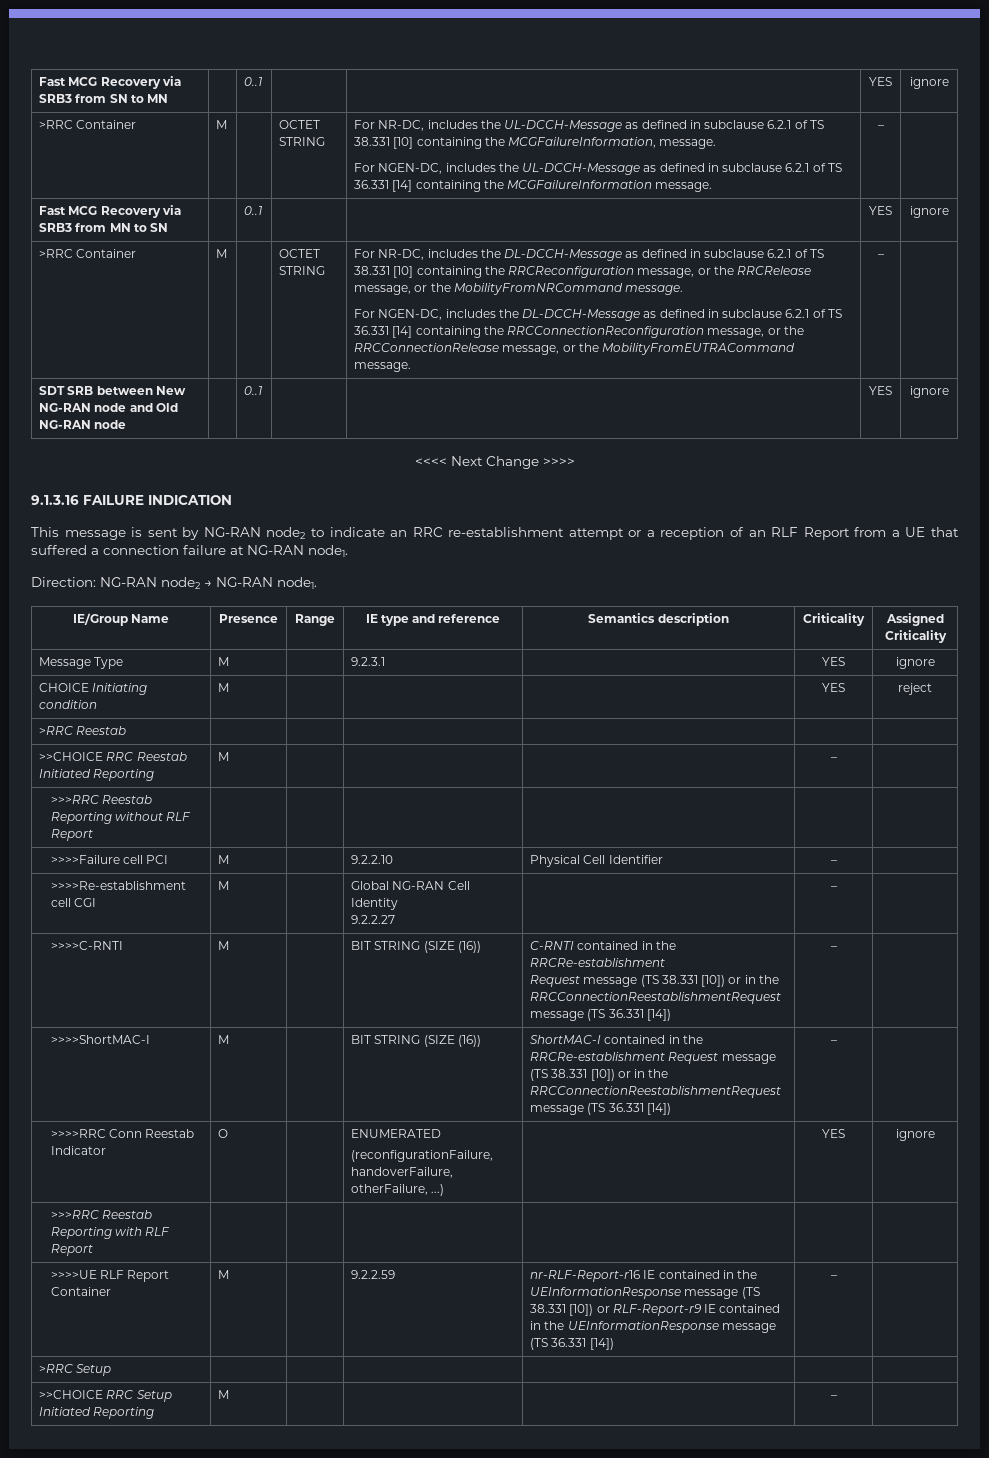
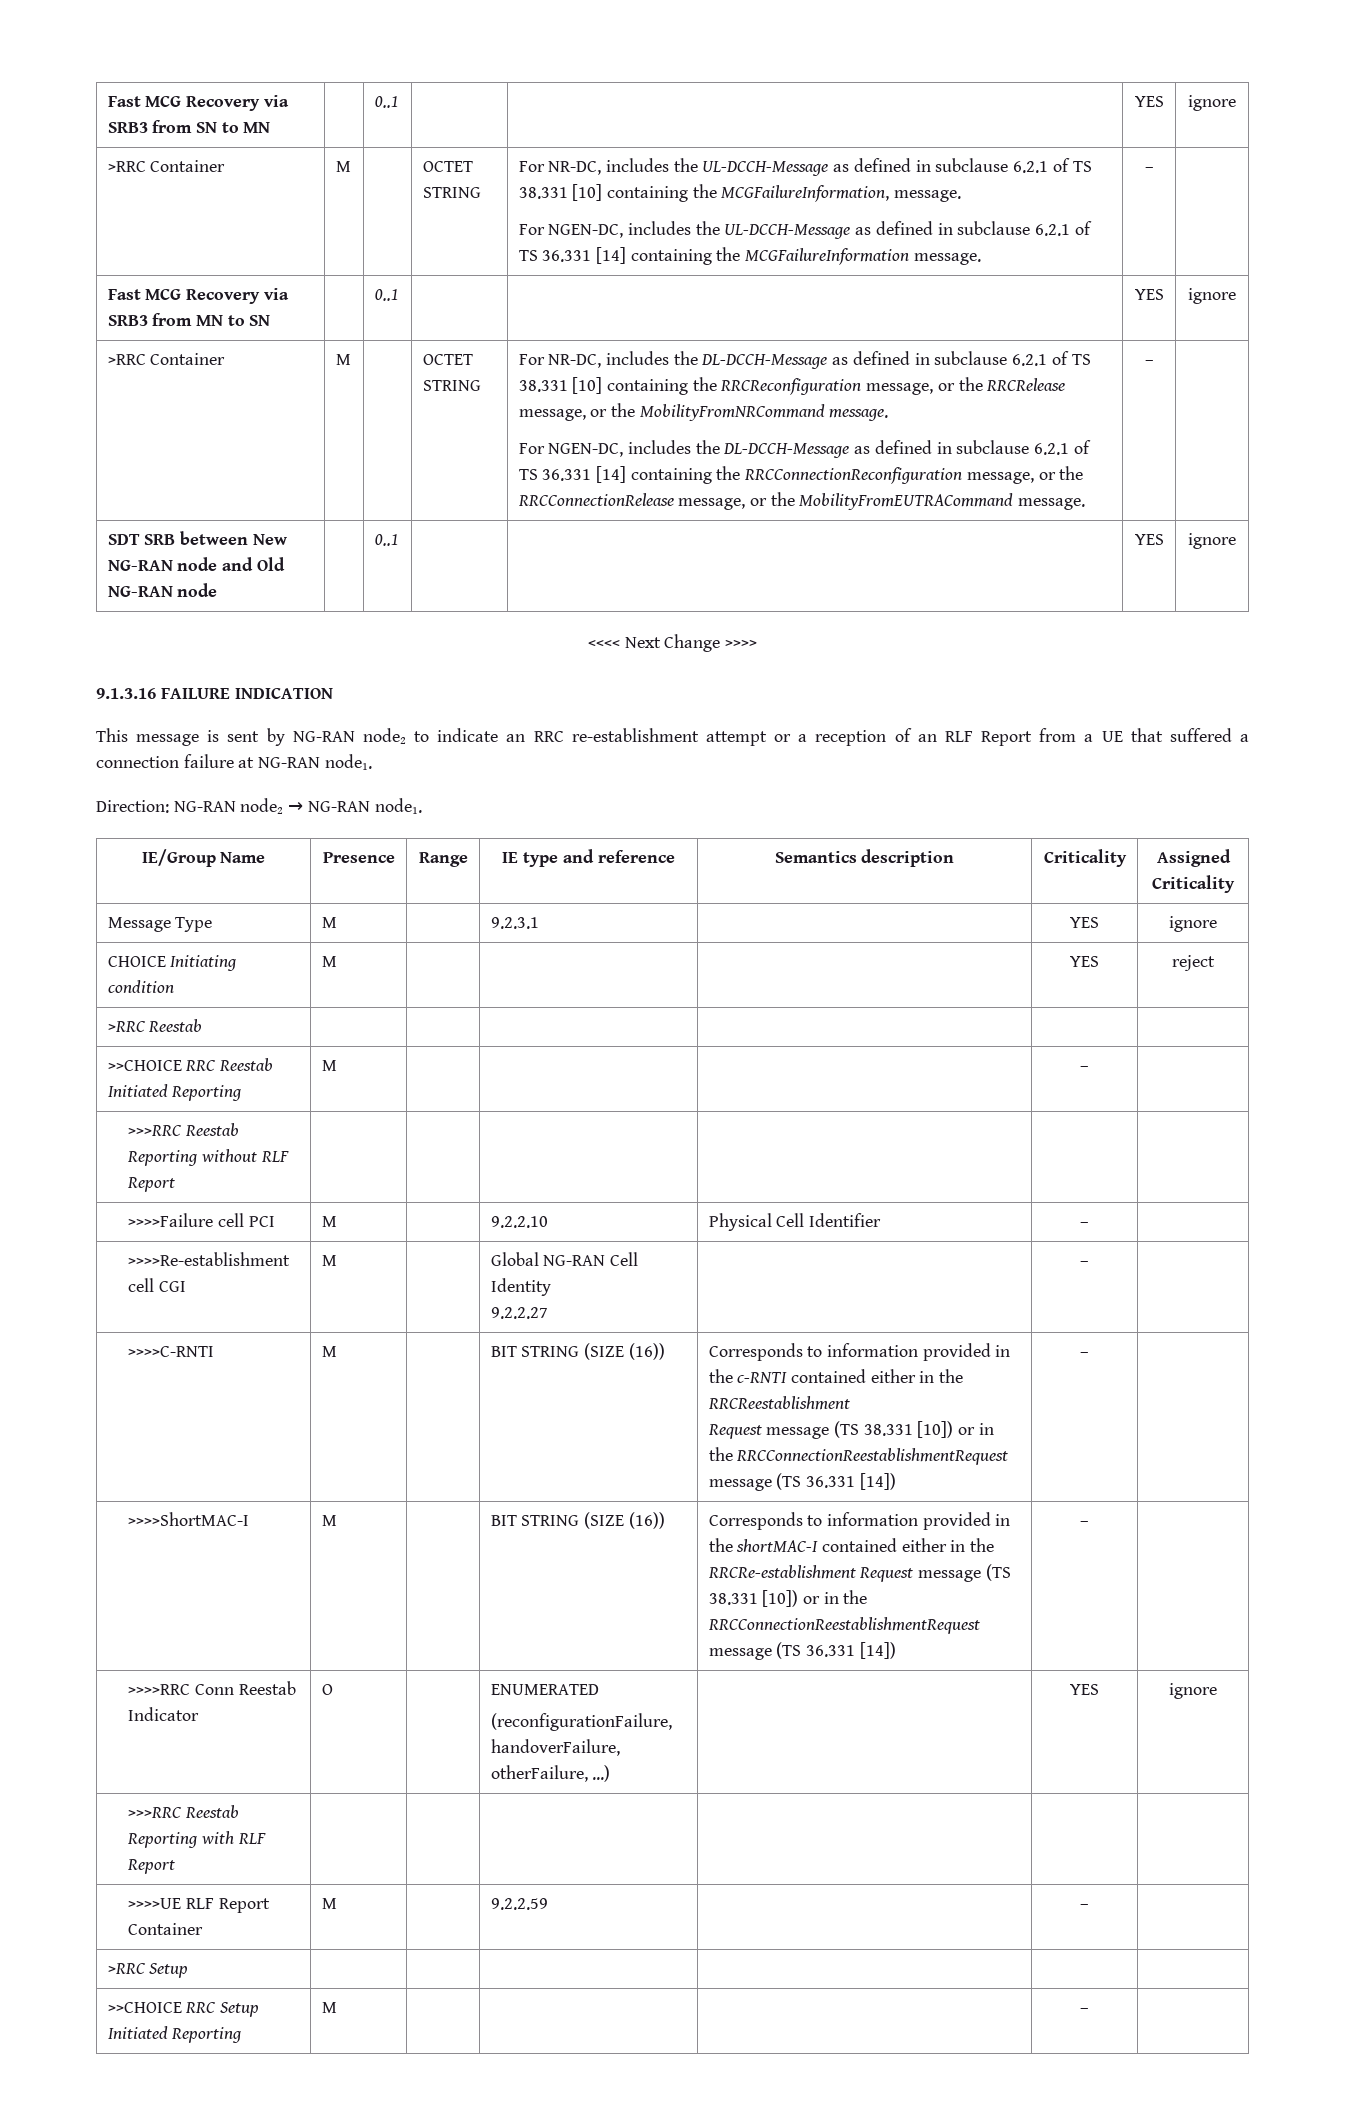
[530,941,676,950] [530,958,666,967] C-RNTI contained in the RRCRe-establishment -> [708,1343,1011,1361] [708,1369,964,1383] [707,1396,850,1410] Corresponds to information provided in the c-RNTI contained either in the RRCReestablishment
[530,1035,666,1044] ShortMAC-I contained -> [708,1512,1011,1530] [708,1538,947,1552] Corresponds to information provided in the shortMAC-I contained either
[530,1270,758,1282] [530,1287,760,1299] [530,1304,781,1316] [530,1321,776,1333] [530,1338,614,1350] nr-RLF-Report-r16 IE contained in the UEInformationResponse message (TS 38.331 [10]) or RLF-Report-r9 IE contained in the UEInformationResponse message (TS 36.331 [14]) -> (548, 1904) none

